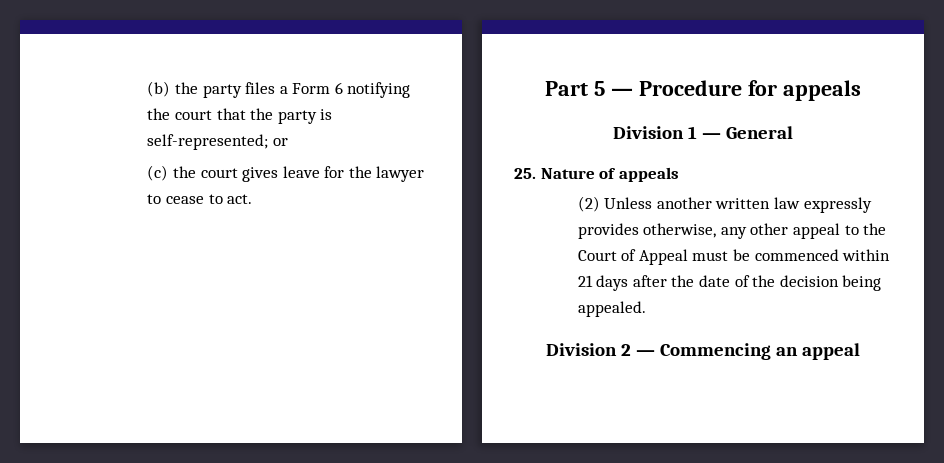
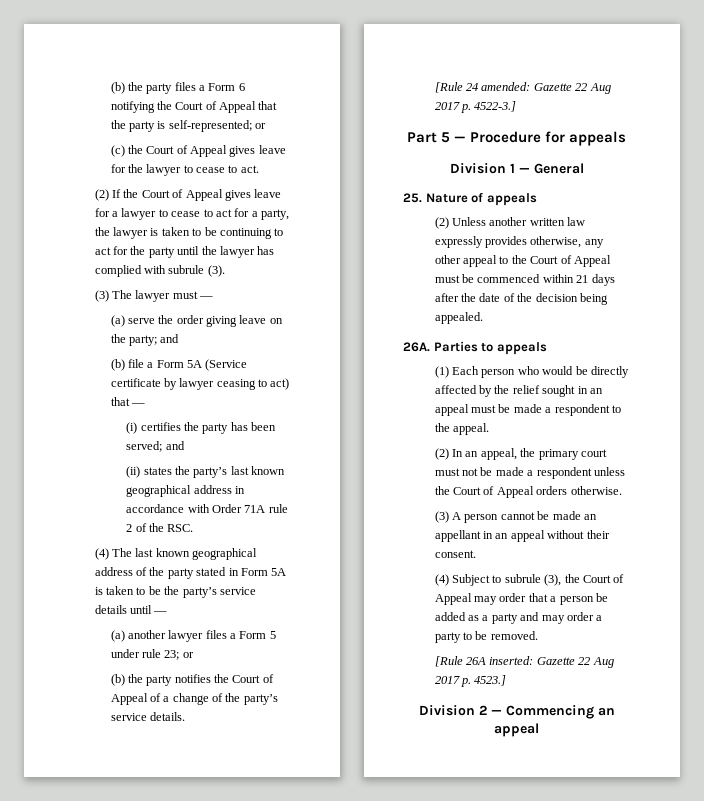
[174,110,212,120] court -> [175,101,257,113] Court of Appeal
[200,168,238,178] court -> [146,145,228,157] Court of Appeal
(253, 199) none -> [94,189,282,201] [94,208,290,220] [94,227,284,239] [94,246,275,258] [94,265,225,277] [94,290,214,302] [110,315,283,327] [110,334,180,346] [110,359,248,371] [110,378,290,390] [110,397,145,406] [126,422,277,434] [126,441,185,452] [126,466,286,478] [126,485,246,497] [126,504,288,513] [126,523,194,532] [94,548,258,560] [94,567,287,579] [94,586,256,598] [94,605,168,614] [110,630,276,642] [110,649,194,660] [110,674,274,686] [110,693,278,705] [110,712,185,721] [434,82,611,94] [434,101,517,113] // (2) If the Court of Appeal gives leave for a lawyer to cease to act for a party, the lawyer is taken to be continuing to act for the party until the lawyer has complied with subrule (3). // (3) The lawyer must — // (a) serve the order giving leave on the party; and // (b) file a Form 5A (Service certificate by lawyer ceasing to act) that — // (i) certifies the party has been served; and // (ii) states the party’s last known geographical address in accordance with Order 71A rule 2 of the RSC. // (4) The last known geographical address of the party stated in Form 5A is taken to be the party’s service details until — // (a) another lawyer files a Form 5 under rule 23; or // (b) the party notifies the Court of Appeal of a change of the party’s service details. // [Rule 24 amended: Gazette 22 Aug 2017 p. 4522-3.]
(646, 309) none -> [403,341,547,355] [434,366,629,378] [434,385,603,397] [434,404,621,416] [434,423,490,435] [434,448,607,460] [434,467,625,479] [434,486,622,498] [434,511,597,523] [434,530,610,542] [434,550,476,558] [434,574,625,586] [434,593,608,605] [434,612,603,624] [434,631,538,643] [434,656,614,668] [434,675,507,687] // 26A. Parties to appeals // (1) Each person who would be directly affected by the relief sought in an appeal must be made a respondent to the appeal. // (2) In an appeal, the primary court must not be made a respondent unless the Court of Appeal orders otherwise. // (3) A person cannot be made an appellant in an appeal without their consent. // (4) Subject to subrule (3), the Court of Appeal may order that a person be added as a party and may order a party to be removed. // [Rule 26A inserted: Gazette 22 Aug 2017 p. 4523.]

